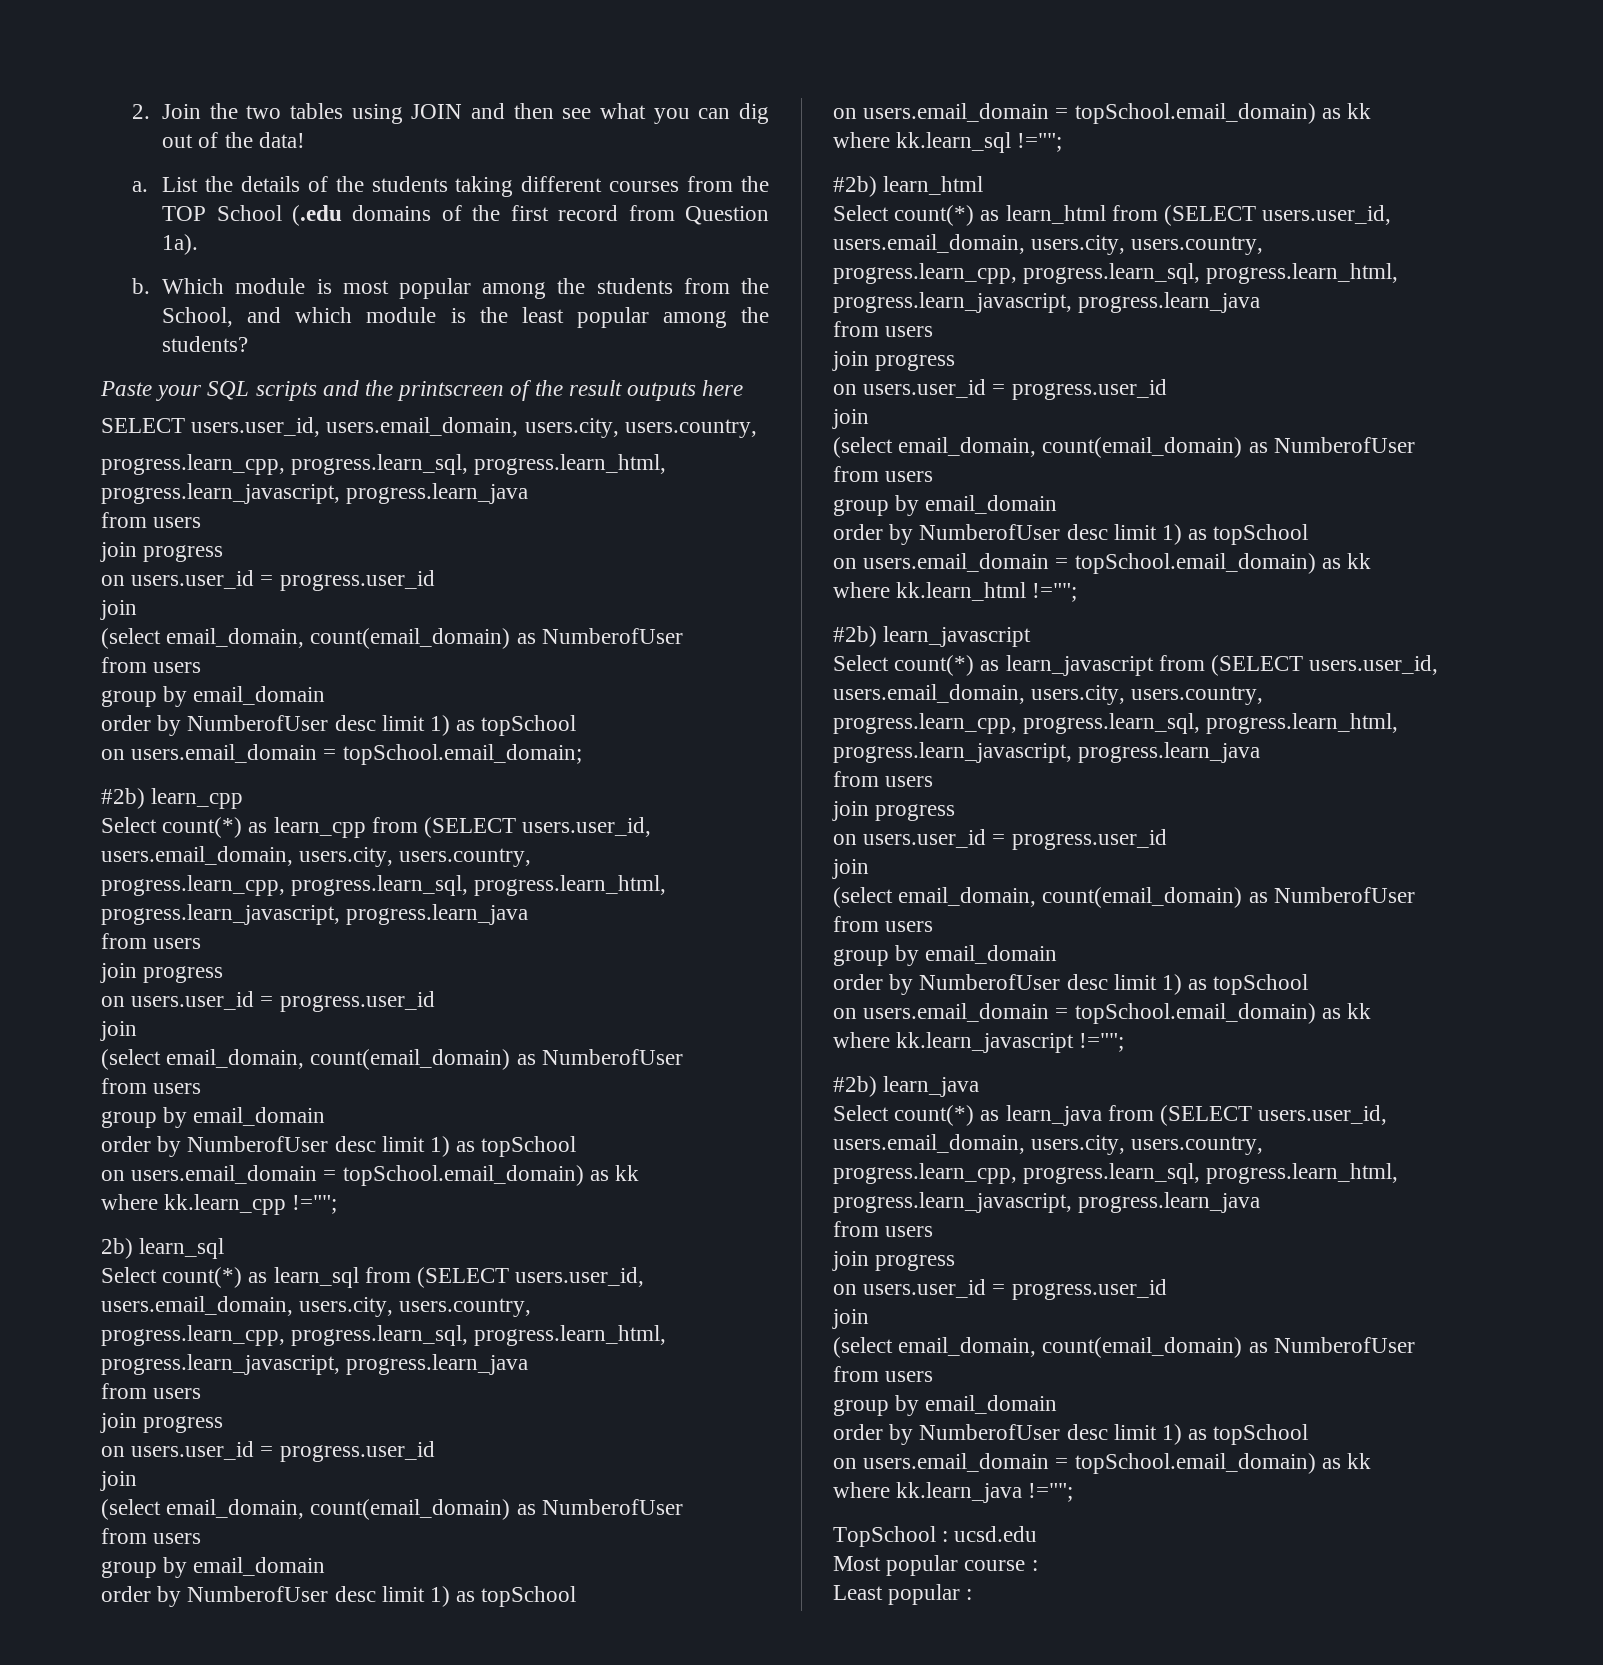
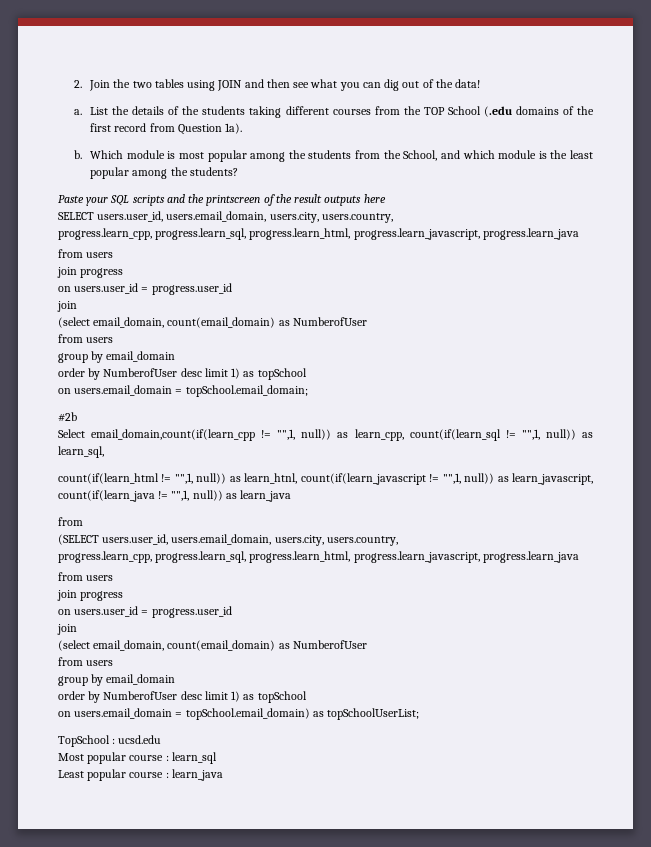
[101,788,244,809] [101,817,418,838] #2b) learn_cpp // Select count(*) as learn_cpp from -> [58,412,77,422] [58,429,593,441] [58,446,104,458] [58,473,593,485] [58,490,292,502] [58,517,83,526] #2b // Select email_domain,count(if(learn_cpp != "",1, null)) as learn_cpp, count(if(learn_sql != "",1, null)) as learn_sql, // count(if(learn_html != "",1, null)) as learn_htnl, count(if(learn_javascript != "",1, null)) as learn_javascript, count(if(learn_java != "",1, null)) as learn_java // from //
[615,1165,640,1181] [101,1194,338,1215] [101,1238,225,1259] [101,1267,645,1288] [101,1296,532,1317] [101,1325,667,1346] [101,1354,529,1375] [101,1383,202,1399] [100,1413,224,1433] [101,1441,435,1462] [100,1471,137,1491] [101,1499,683,1520] [101,1528,202,1544] [101,1557,326,1578] [101,1586,577,1607] [833,103,1372,124] [833,132,1063,153] [833,176,984,197] [833,205,1392,226] [833,234,1264,255] [833,263,1399,284] [833,292,1261,313] [833,321,934,337] [832,351,956,371] [833,379,1167,400] [832,409,869,429] [833,437,1415,458] [833,466,934,482] [833,495,1058,516] [833,524,1309,545] [833,553,1372,574] [833,582,1078,602] [833,626,1032,647] [833,655,1439,676] [833,684,1264,705] [833,713,1399,734] [833,742,1261,763] [833,771,934,787] [832,801,956,821] [833,829,1167,850] [832,859,869,879] [833,887,1415,908] [833,916,934,932] [833,945,1058,966] [833,974,1309,995] [833,1003,1372,1024] [833,1032,1125,1053] [833,1076,980,1097] [833,1105,1388,1126] [833,1134,1264,1155] [833,1163,1399,1184] [833,1192,1261,1213] [833,1221,934,1237] [832,1251,956,1271] [833,1279,1167,1300] [832,1309,869,1329] [833,1337,1415,1358] [833,1366,934,1382] [833,1395,1058,1416] [833,1424,1309,1445] [833,1453,1372,1474] [833,1482,1074,1503] kk // where kk.learn_cpp !=""; // 2b) learn_sql // Select count(*) as learn_sql from (SELECT users.user_id, users.email_domain, users.city, users.country, // progress.learn_cpp, progress.learn_sql, progress.learn_html, progress.learn_javascript, progress.learn_java // from users // join progress // on users.user_id = progress.user_id // join // (select email_domain, count(email_domain) as NumberofUser // from users // group by email_domain // order by NumberofUser desc limit 1) as topSchool // on users.email_domain = topSchool.email_domain) as kk // where kk.learn_sql !=""; // #2b) learn_html // Select count(*) as learn_html from (SELECT users.user_id, users.email_domain, users.city, users.country, // progress.learn_cpp, progress.learn_sql, progress.learn_html, progress.learn_javascript, progress.learn_java // from users // join progress // on users.user_id = progress.user_id // join // (select email_domain, count(email_domain) as NumberofUser // from users // group by email_domain // order by NumberofUser desc limit 1) as topSchool // on users.email_domain = topSchool.email_domain) as kk // where kk.learn_html !=""; // #2b) learn_javascript // Select count(*) as learn_javascript from (SELECT users.user_id, users.email_domain, users.city, users.country, // progress.learn_cpp, progress.learn_sql, progress.learn_html, progress.learn_javascript, progress.learn_java // from users // join progress // on users.user_id = progress.user_id // join // (select email_domain, count(email_domain) as NumberofUser // from users // group by email_domain // order by NumberofUser desc limit 1) as topSchool // on users.email_domain = topSchool.email_domain) as kk // where kk.learn_javascript !=""; // #2b) learn_java // Select count(*) as learn_java from (SELECT users.user_id, users.email_domain, users.city, users.country, // progress.learn_cpp, progress.learn_sql, progress.learn_html, progress.learn_javascript, progress.learn_java // from users // join progress // on users.user_id = progress.user_id // join // (select email_domain, count(email_domain) as NumberofUser // from users // group by email_domain // order by NumberofUser desc limit 1) as topSchool // on users.email_domain = topSchool.email_domain) as kk // where kk.learn_java !=""; -> [327,708,420,720] topSchoolUserList;
(1038, 1565) none -> [171,752,217,764] learn_sql
[966,1589,973,1600] : -> [129,769,223,781] course : learn_java

